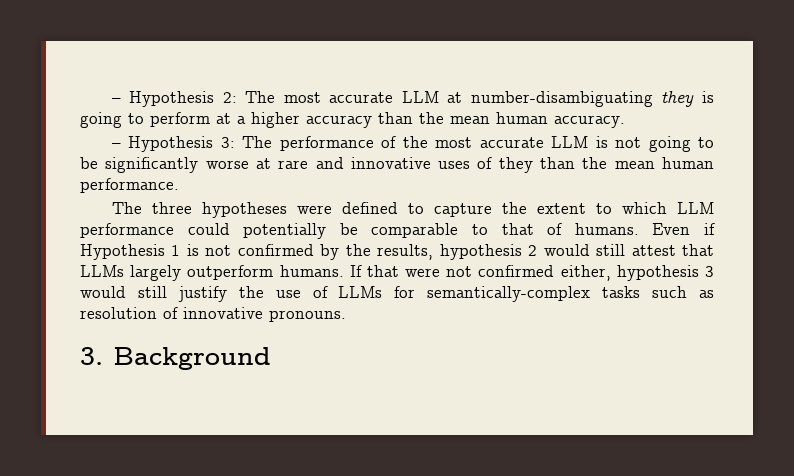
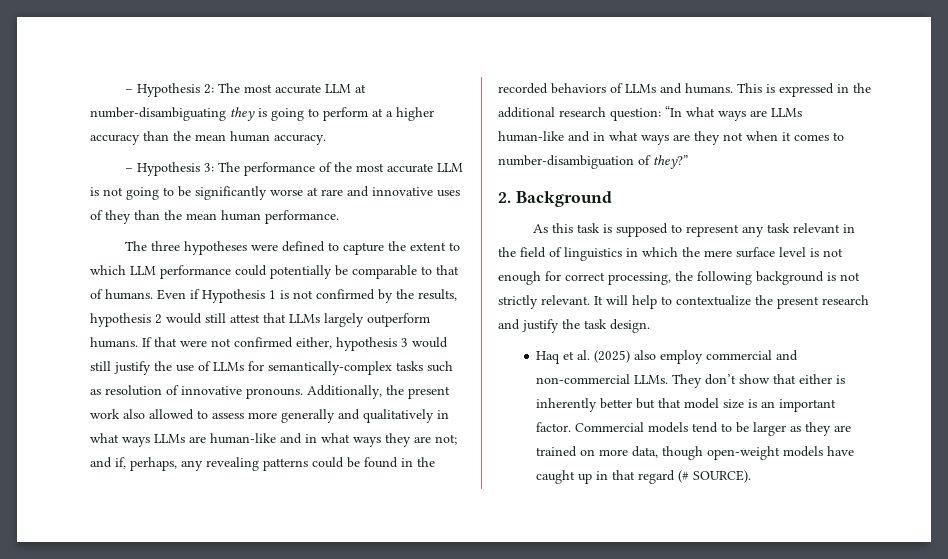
[80,347,271,370] // 3. Background -> [307,385,450,399] [90,409,449,423] [90,433,457,447] [90,457,435,471] [498,83,871,97] [498,106,802,121] [498,131,844,145] [498,155,688,169] [498,191,612,207] [532,223,855,237] [498,247,843,261] [498,271,860,285] [498,295,869,309] [498,319,650,333] [536,350,799,364] [536,374,846,388] [536,398,837,412] [536,422,852,436] [536,446,855,460] [536,470,752,484] Additionally, the present work also allowed to assess more generally and qualitatively in what ways LLMs are human-like and in what ways they are not; and if, perhaps, any revealing patterns could be found in the recorded behaviors of LLMs and humans. This is expressed in the additional research question: “In what ways are LLMs human-like and in what ways are they not when it comes to number-disambiguation of they?” // 2. Background // As this task is supposed to represent any task relevant in the field of linguistics in which the mere surface level is not enough for correct processing, the following background is not strictly relevant. It will help to contextualize the present research and justify the task design. // Haq et al. (2025) also employ commercial and non-commercial LLMs. They don’t show that either is inherently better but that model size is an important factor. Commercial models tend to be larger as they are trained on more data, though open-weight models have caught up in that regard (# SOURCE).

